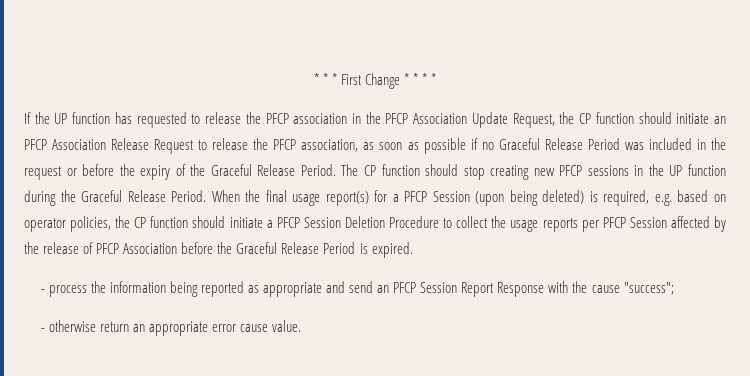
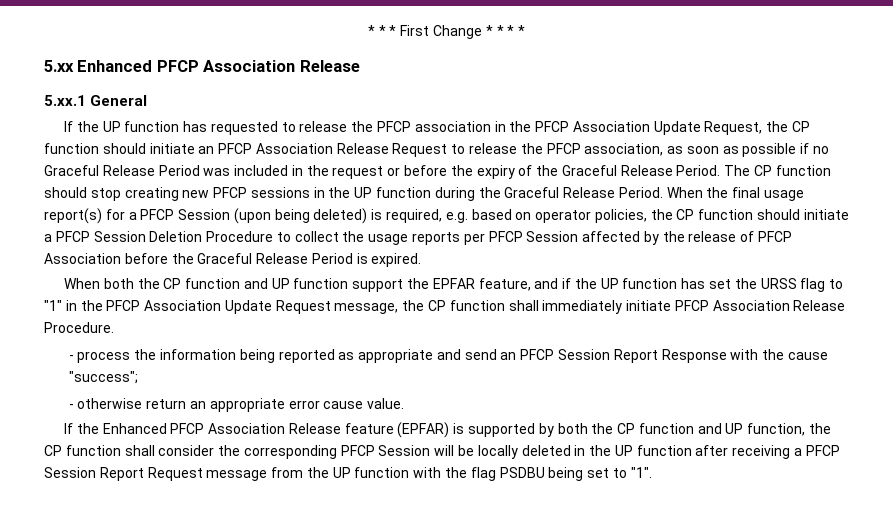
(437, 79) none -> [44,60,360,72] [44,95,148,106] // 5.xx Enhanced PFCP Association Release // 5.xx.1 General
(413, 250) none -> [64,278,844,292] [44,300,846,314] [44,322,114,333] // When both the CP function and UP function support the EPFAR feature, and if the UP function has set the URSS flag to "1" in the PFCP Association Update Request message, the CP function shall immediately initiate PFCP Association Release Procedure.
(302, 326) none -> [64,422,832,438] [44,445,840,459] [44,467,652,481] // If the Enhanced PFCP Association Release feature (EPFAR) is supported by both the CP function and UP function, the CP function shall consider the corresponding PFCP Session will be locally deleted in the UP function after receiving a PFCP Session Report Request message from the UP function with the flag PSDBU being set to "1".

